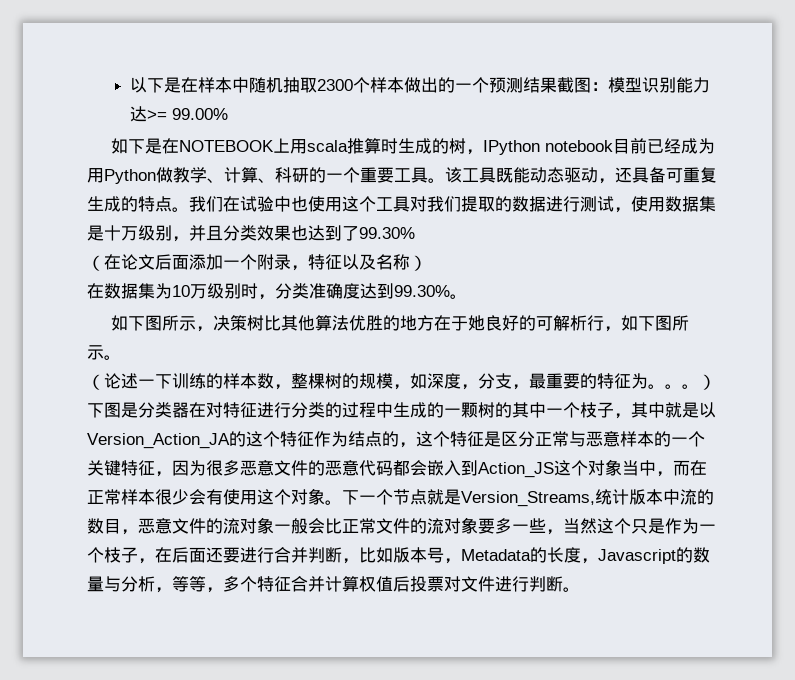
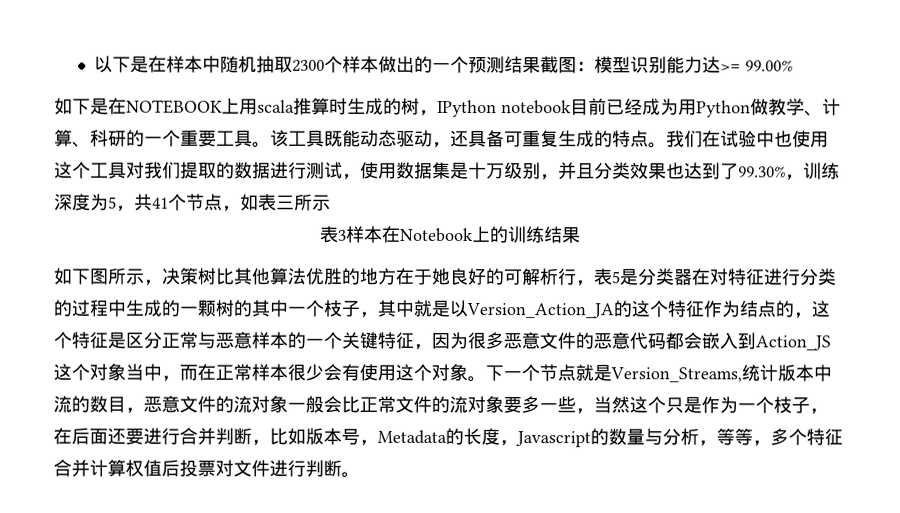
[87,254,427,271] [87,283,467,300] // （在论文后面添加一个附录，特征以及名称） // 在数据集为10万级别时，分类准确度达到99.30%。 -> [785,162,840,181] [54,193,331,212] [319,225,581,244] ，训练深度为5，共41个节点，如表三所示 // 表3样本在Notebook上的训练结果
[620,315,689,331] [87,345,121,360] [87,373,716,390] [87,402,121,418] 如下图所示。 // （论述一下训练的样本数，整棵树的规模，如深度，分支，最重要的特征为。。。）下图 -> [593,268,620,286] 表5

